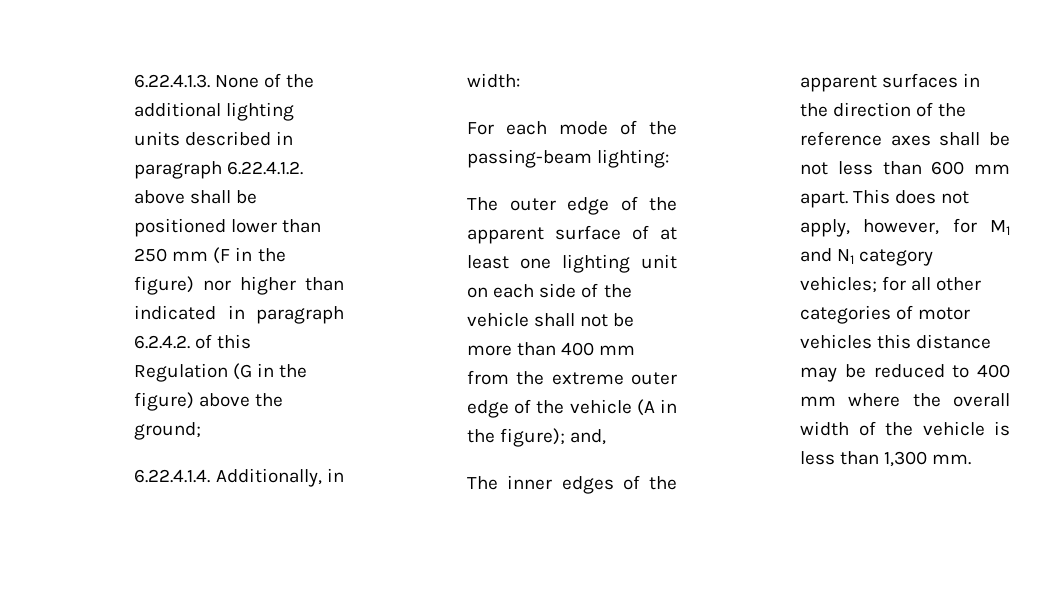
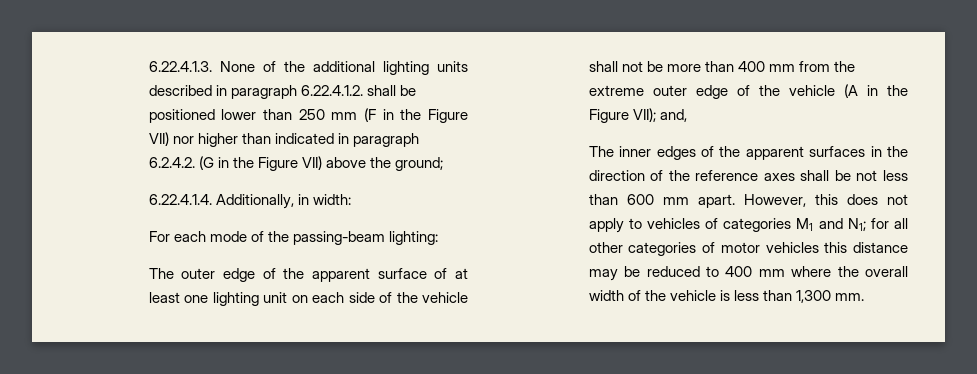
[134,190,185,204] above -> (363, 90) none
[134,276,194,295] figure) -> [427,109,468,123] [148,132,169,146] Figure VII)
[195,334,252,349] [134,363,228,382] of this Regulation -> (195, 162) none
[134,392,194,411] figure) -> [257,156,322,171] Figure VII)
[500,428,566,447] figure); -> [588,108,656,123] Figure VII);
[853,189,970,204] [800,218,1010,237] [800,248,934,266] [800,276,877,293] This does not apply, however, for M1 and N1 category vehicles; -> [743,194,908,207] [588,218,866,233] However, this does not apply to vehicles of categories M1 and N1;

